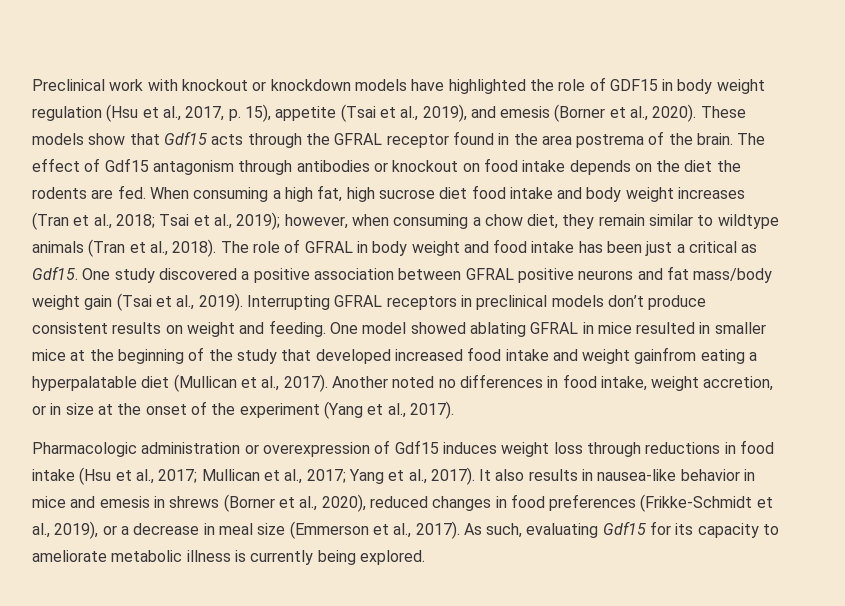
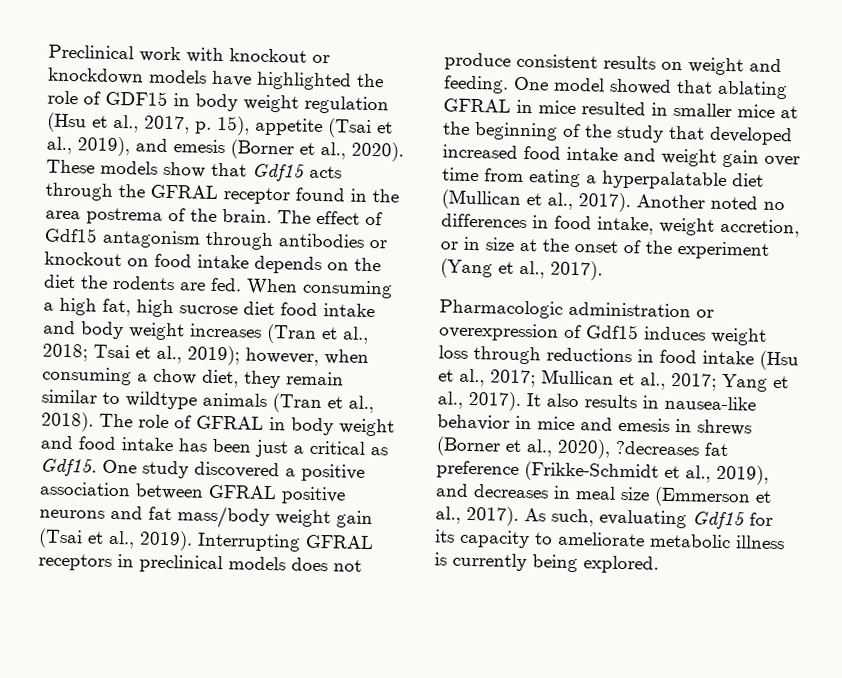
[607,295,644,307] don’t -> [291,557,362,572] does not
(466, 328) none -> [676,80,713,94] that
[634,347,697,364] gainfrom -> [722,149,800,168] [442,167,524,182] gain over time from
[369,494,637,511] reduced changes in food preferences -> [615,440,729,457] [436,460,519,479] ?decreases fat preference
[102,523,200,535] or a decrease -> [435,483,549,499] and decreases

